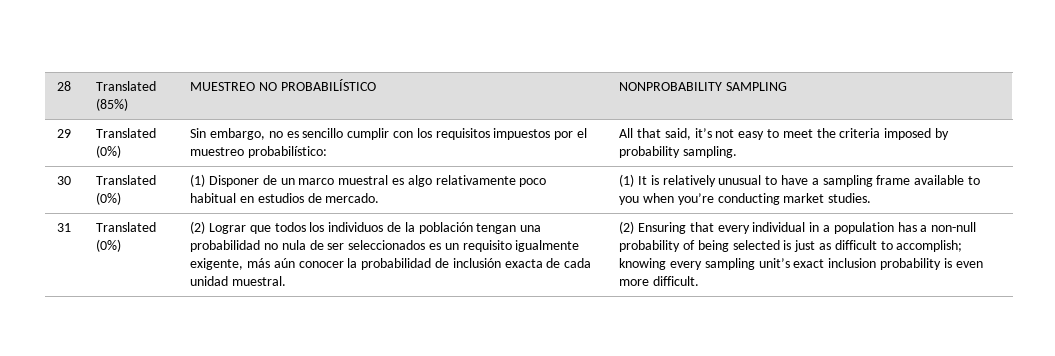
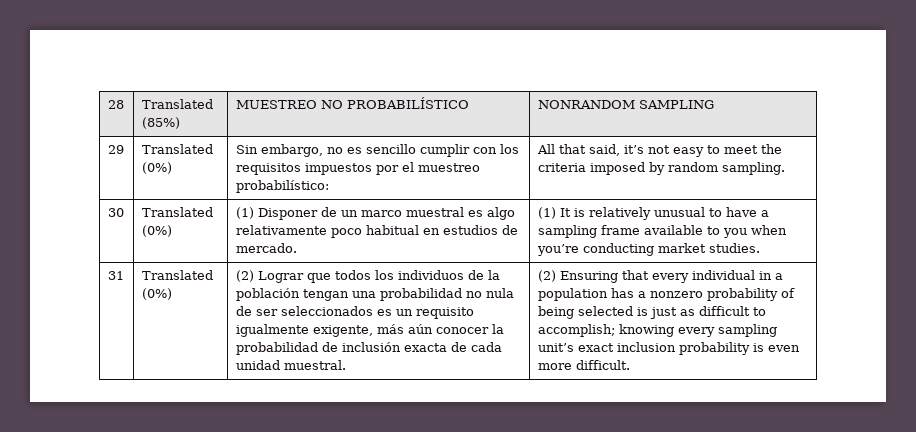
[619,82,723,91] NONPROBABILITY -> [537,100,635,109] NONRANDOM
[619,146,681,158] probability -> [667,162,718,172] random
[931,222,977,232] non-null -> [649,291,703,298] nonzero

